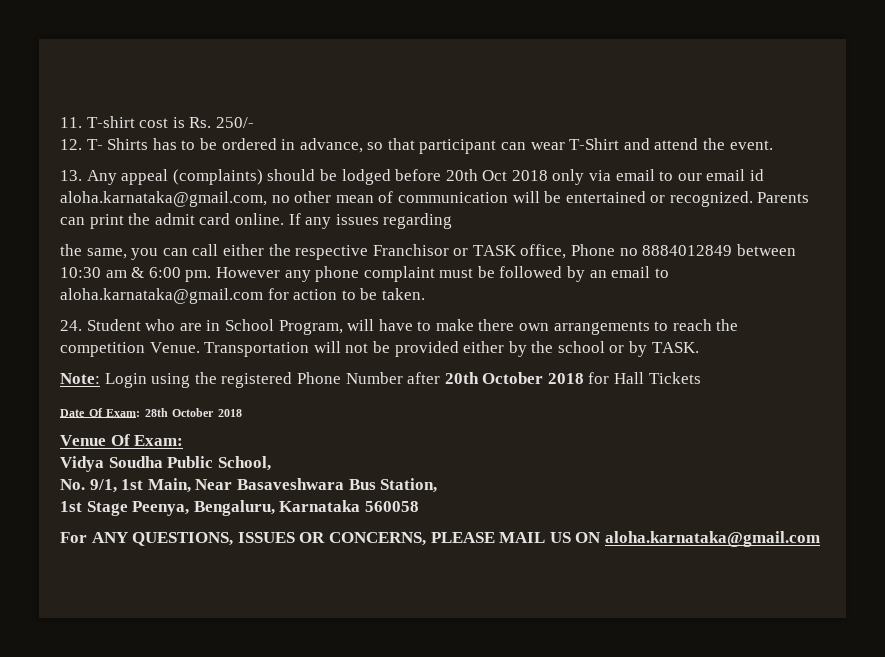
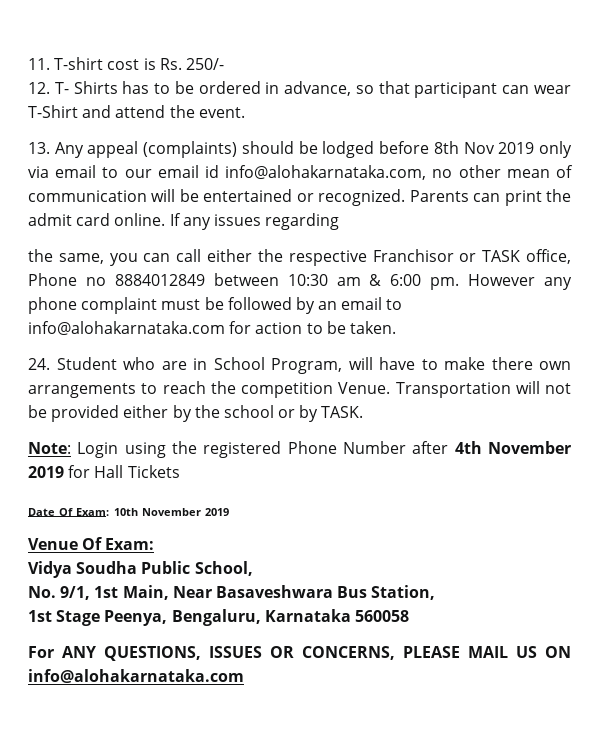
[445,169,548,181] 20th Oct 2018 -> [433,141,535,154] 8th Nov 2019
[60,191,267,207] aloha.karnataka@gmail.com, -> [225,165,427,180] info@alohakarnataka.com,
[60,288,263,304] aloha.karnataka@gmail.com -> [28,321,225,335] info@alohakarnataka.com
[444,372,584,384] 20th October 2018 -> [454,441,571,454] [28,466,64,478] 4th November 2019
[144,408,242,417] 28th October 2018 -> [113,508,229,516] 10th November 2019
[604,531,820,547] aloha.karnataka@gmail.com -> [28,669,244,683] info@alohakarnataka.com

